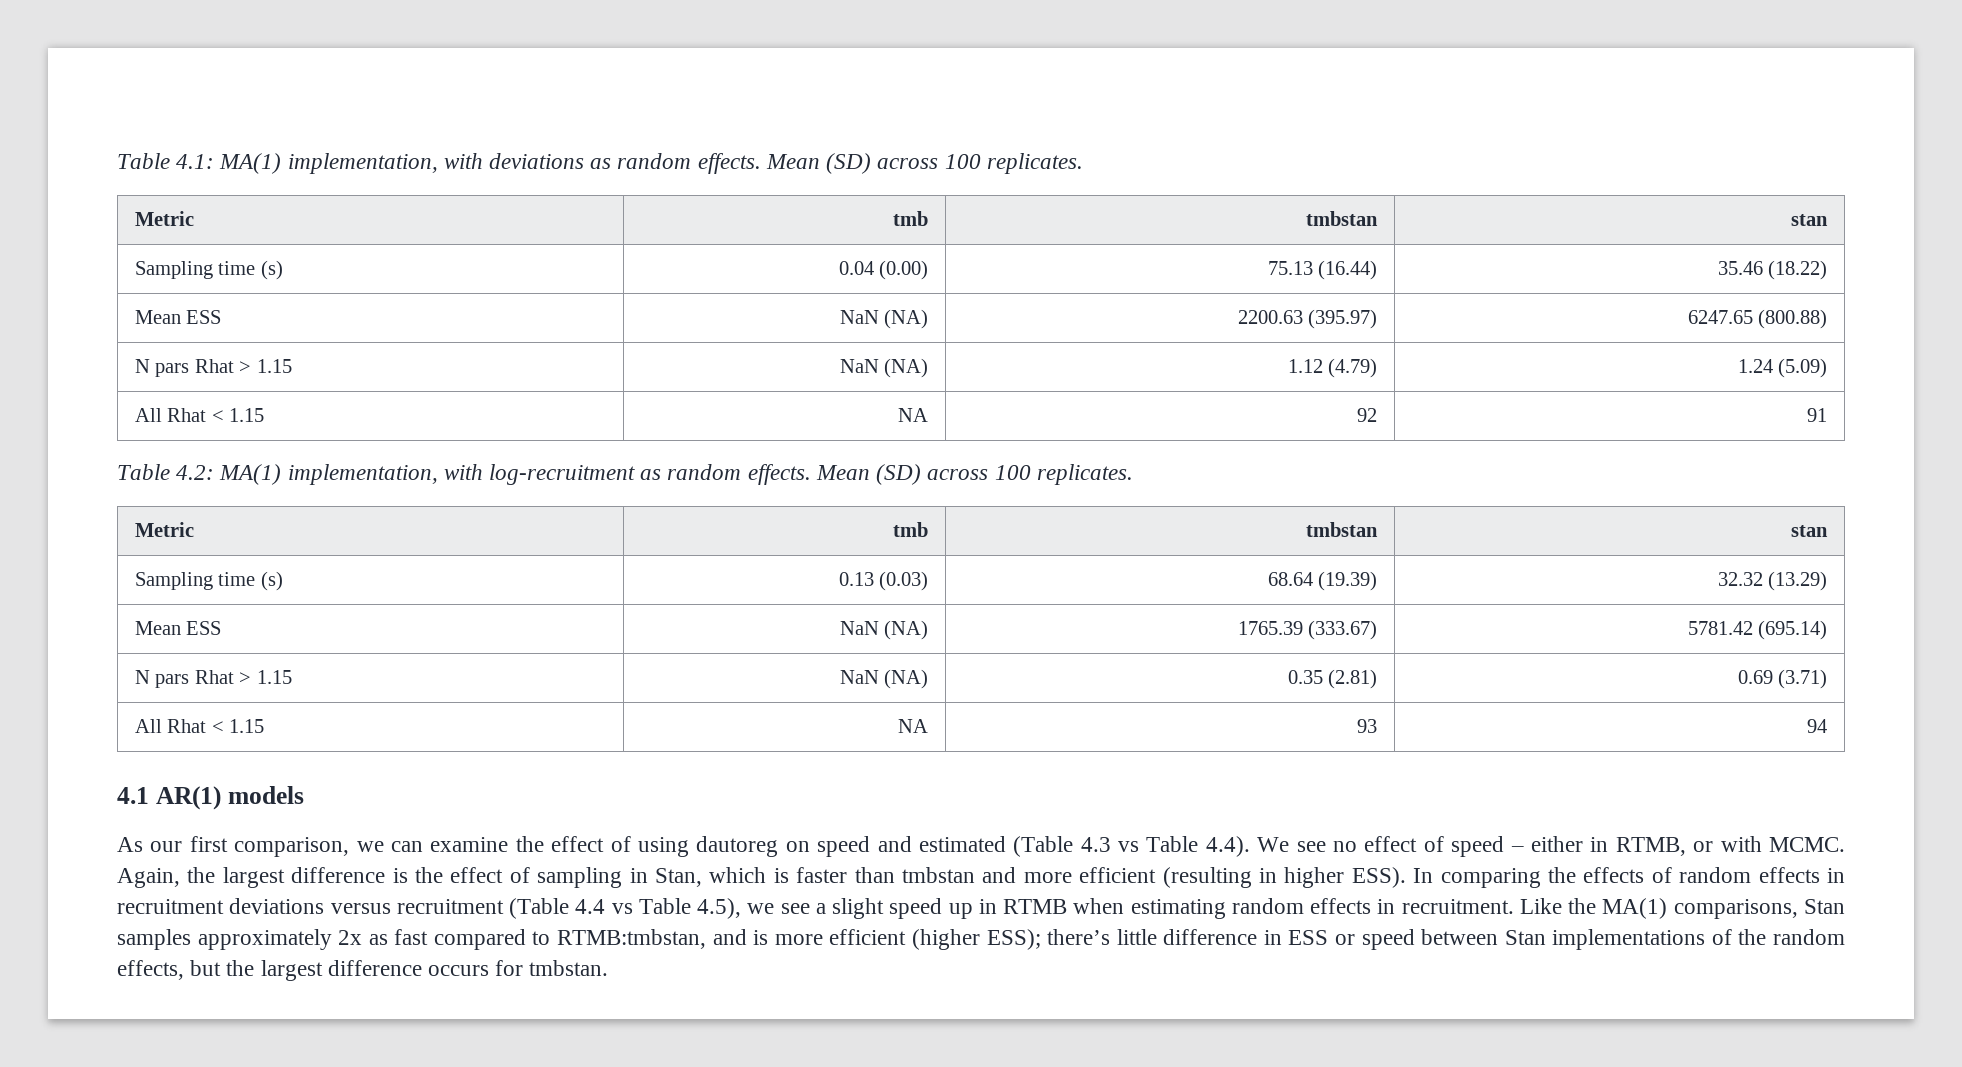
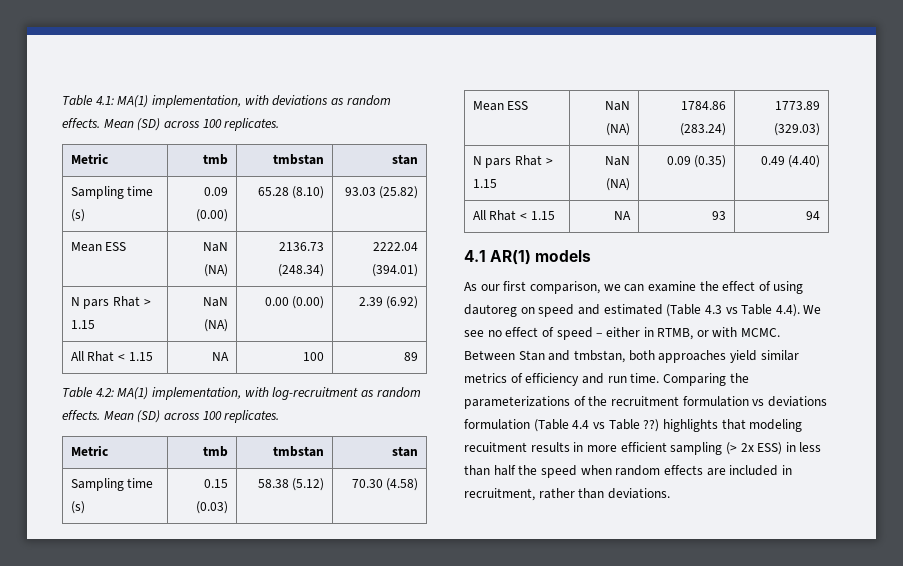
[838,260,929,280] [1267,260,1378,280] [1717,260,1828,280] [134,310,222,324] [839,309,929,329] [1237,309,1378,329] [1687,309,1828,329] [134,359,292,377] [839,358,929,378] [1287,358,1378,378] [1737,358,1828,378] [134,408,265,422] [898,408,929,422] [1357,408,1378,422] [1807,408,1828,422] 0.04 (0.00) | 75.13 (16.44) | 35.46 (18.22) // Mean ESS | NaN (NA) | 2200.63 (395.97) | 6247.65 (800.88) // N pars Rhat > 1.15 | NaN (NA) | 1.12 (4.79) | 1.24 (5.09) // All Rhat < 1.15 | NA | 92 | 91 -> [204,187,229,196] [196,209,229,222] [257,186,325,199] [344,186,419,199] [70,242,127,252] [203,242,229,252] [204,264,229,277] [279,242,325,251] [278,264,325,277] [373,242,419,251] [372,264,419,277] [70,296,151,309] [70,320,95,329] [203,297,229,307] [204,319,229,332] [264,296,325,309] [358,296,419,309] [70,351,153,362] [212,352,230,361] [303,352,325,361] [404,352,419,361] 0.09 (0.00) | 65.28 (8.10) | 93.03 (25.82) // Mean ESS | NaN (NA) | 2136.73 (248.34) | 2222.04 (394.01) // N pars Rhat > 1.15 | NaN (NA) | 0.00 (0.00) | 2.39 (6.92) // All Rhat < 1.15 | NA | 100 | 89
[838,572,874,586] 0.13 -> [204,479,229,488] 0.15
[1267,571,1378,591] [1717,571,1828,591] [134,621,222,635] [839,620,929,640] [1237,620,1378,640] [1687,620,1828,640] [134,670,292,688] [839,669,929,689] [1287,669,1378,689] [1737,669,1828,689] 68.64 (19.39) | 32.32 (13.29) // Mean ESS | NaN (NA) | 1765.39 (333.67) | 5781.42 (695.14) // N pars Rhat > 1.15 | NaN (NA) | 0.35 (2.81) | 0.69 (3.71) -> [257,478,325,491] [351,478,419,491] [472,101,529,111] [605,101,631,111] [606,123,631,136] [681,101,727,110] [680,123,727,136] [775,101,821,110] [774,123,821,136] [472,155,553,168] [472,179,497,188] [605,156,631,166] [606,178,631,191] [666,155,727,168] [760,155,821,168] 58.38 (5.12) | 70.30 (4.58) // Mean ESS | NaN (NA) | 1784.86 (283.24) | 1773.89 (329.03) // N pars Rhat > 1.15 | NaN (NA) | 0.09 (0.35) | 0.49 (4.40)
[117,867,1846,888] [117,898,1846,919] [117,929,1846,950] [117,960,609,981] Again, the largest difference is the effect of sampling in Stan, which is faster than tmbstan and more efficient (resulting in higher ESS). In comparing the effects of random effects in recruitment deviations versus recruitment (Table 4.4 vs Table 4.5), we see a slight speed up in RTMB when estimating random effects in recruitment. Like the MA(1) comparisons, Stan samples approximately 2x as fast compared to RTMB:tmbstan, and is more efficient (higher ESS); there’s little difference in ESS or speed between Stan implementations of the random effects, but the largest difference occurs for tmbstan. -> [464,350,799,363] [464,373,749,386] [464,396,827,409] [464,419,803,432] [464,442,822,455] [464,465,792,478] [464,488,670,501] Between Stan and tmbstan, both approaches yield similar metrics of efficiency and run time. Comparing the parameterizations of the recruitment formulation vs deviations formulation (Table 4.4 vs Table ??) highlights that modeling recuitment results in more efficient sampling (> 2x ESS) in less than half the speed when random effects are included in recruitment, rather than deviations.

